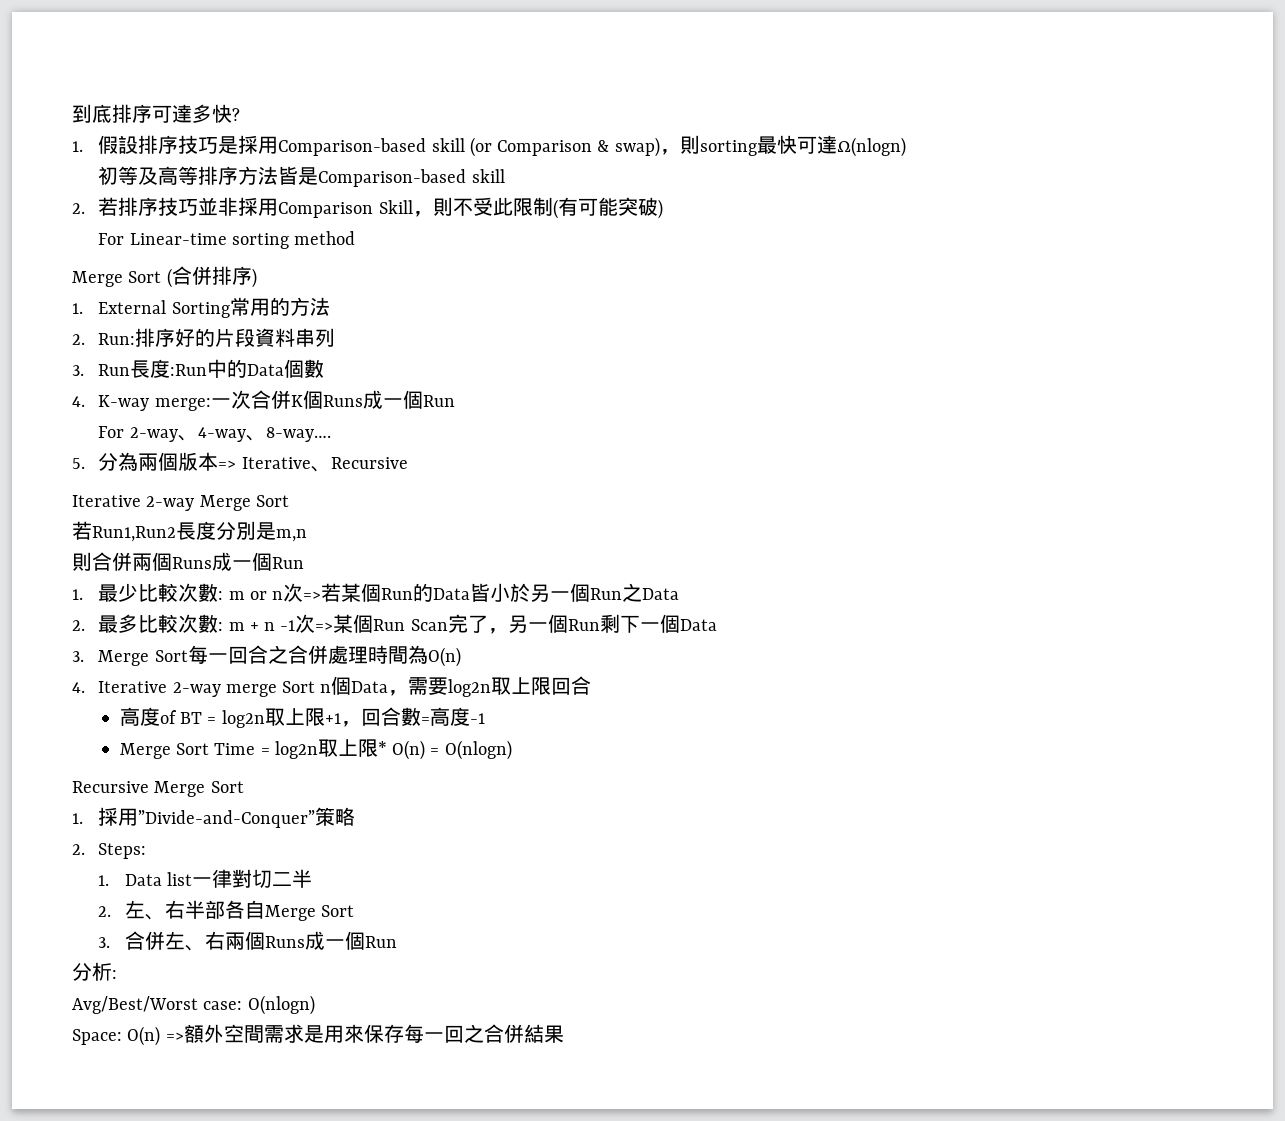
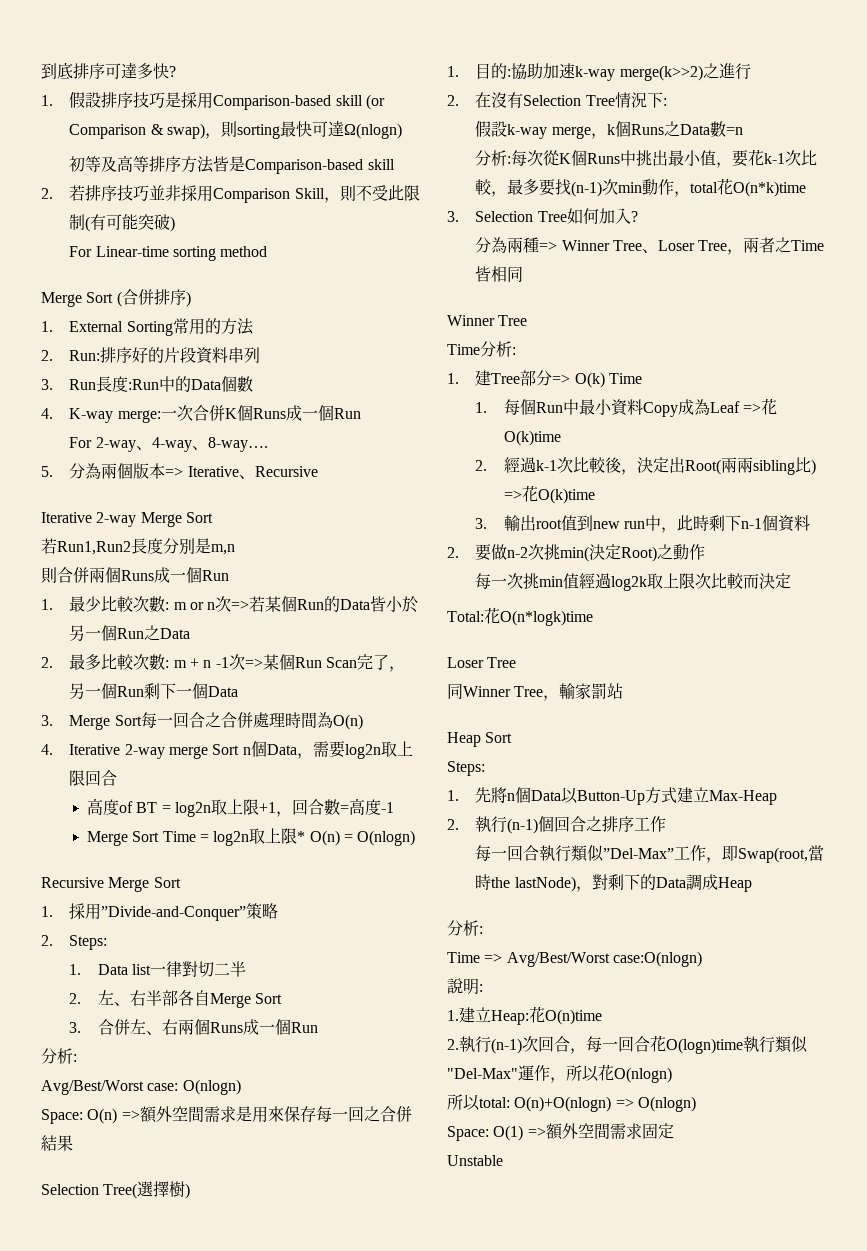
(564, 1034) none -> [41,1181,191,1199] [447,63,751,81] [447,92,667,108] [475,121,743,139] [475,149,818,168] [475,178,807,197] [447,208,638,224] [475,237,825,255] [475,266,524,282] [447,315,528,326] [447,341,516,357] [447,370,643,388] [475,398,778,417] [503,430,561,446] [475,457,816,475] [503,485,595,504] [475,515,811,533] [447,544,706,562] [475,573,792,591] [447,607,593,626] [447,657,517,668] [447,683,624,701] [447,732,513,747] [447,761,485,776] [447,787,778,805] [447,816,667,834] [475,845,825,863] [475,874,752,892] [447,920,483,936] [447,951,702,967] [447,978,483,995] [447,1006,602,1025] [447,1035,808,1054] [447,1064,672,1083] [447,1094,696,1112] [447,1123,674,1141] [447,1155,503,1166] // Selection Tree(選擇樹) // 1.目的:協助加速k-way merge(k>>2)之進行 // 2.在沒有Selection Tree情況下: // 假設k-way merge，k個Runs之Data數=n // 分析:每次從K個Runs中挑出最小值，要花k-1次比較，最多要找(n-1)次min動作，total花O(n*k)time // 3. Selection Tree如何加入? // 分為兩種=> Winner Tree、Loser Tree，兩者之Time皆相同 // Winner Tree // Time分析: // 1.建Tree部分=> O(k) Time // 1.每個Run中最小資料Copy成為Leaf =>花O(k)time // 2.經過k-1次比較後，決定出Root(兩兩sibling比) =>花O(k)time // 3.輸出root值到new run中，此時剩下n-1個資料 // 2.要做n-2次挑min(決定Root)之動作 // 每一次挑min值經過log2k取上限次比較而決定 // Total:花O(n*logk)time // Loser Tree // 同Winner Tree，輸家罰站 // Heap Sort // Steps: // 1.先將n個Data以Button-Up方式建立Max-Heap // 2.執行(n-1)個回合之排序工作 // 每一回合執行類似”Del-Max”工作，即Swap(root,當時the lastNode)，對剩下的Data調成Heap // 分析: // Time => Avg/Best/Worst case:O(nlogn) // 說明: // 1.建立Heap:花O(n)time // 2.執行(n-1)次回合，每一回合花O(logn)time執行類似"Del-Max"運作，所以花O(nlogn) // 所以total: O(n)+O(nlogn) => O(nlogn) // Space: O(1) =>額外空間需求固定 // Unstable

